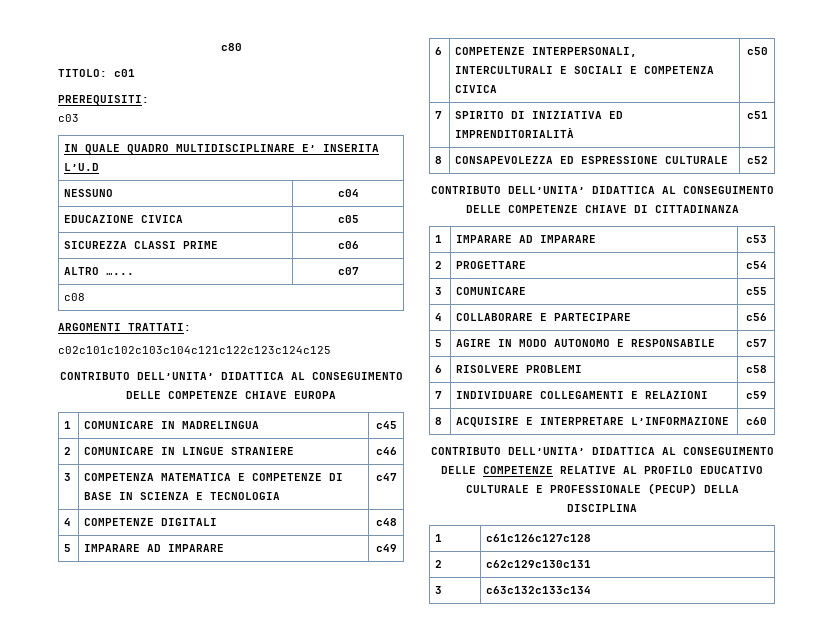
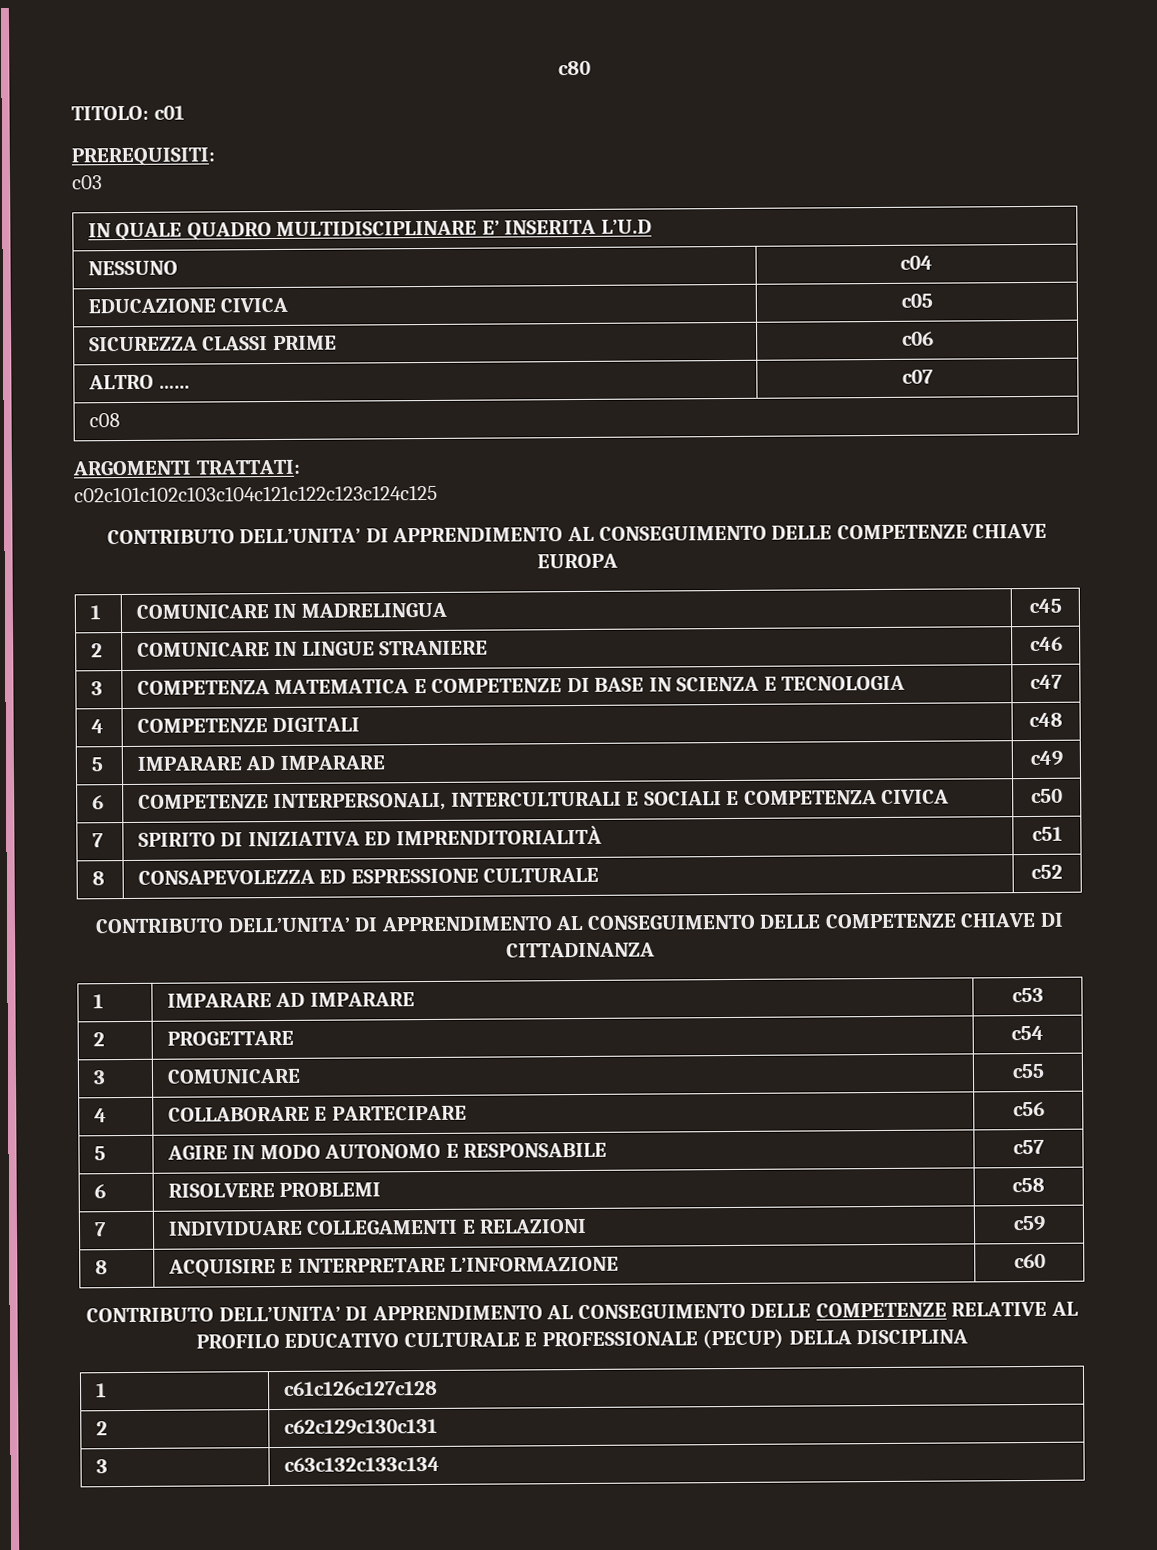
[220,372,284,380] DIDATTICA -> [365,527,564,543] DI APPRENDIMENTO
[591,186,655,194] DIDATTICA -> [354,916,553,932] DI APPRENDIMENTO
[591,447,655,455] DIDATTICA -> [345,1305,543,1321] DI APPRENDIMENTO

